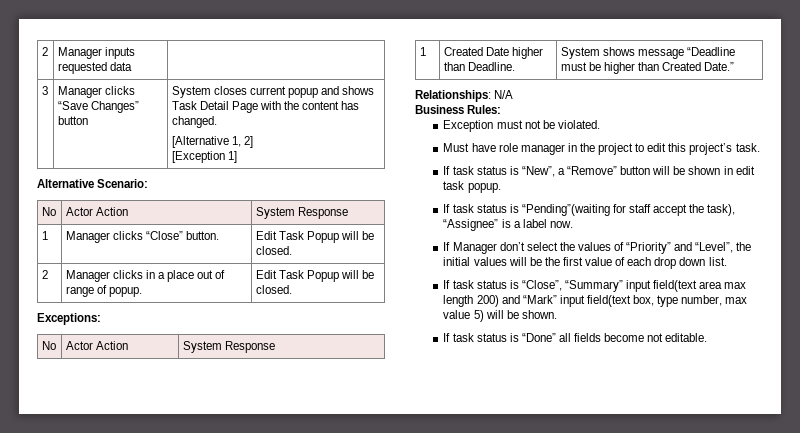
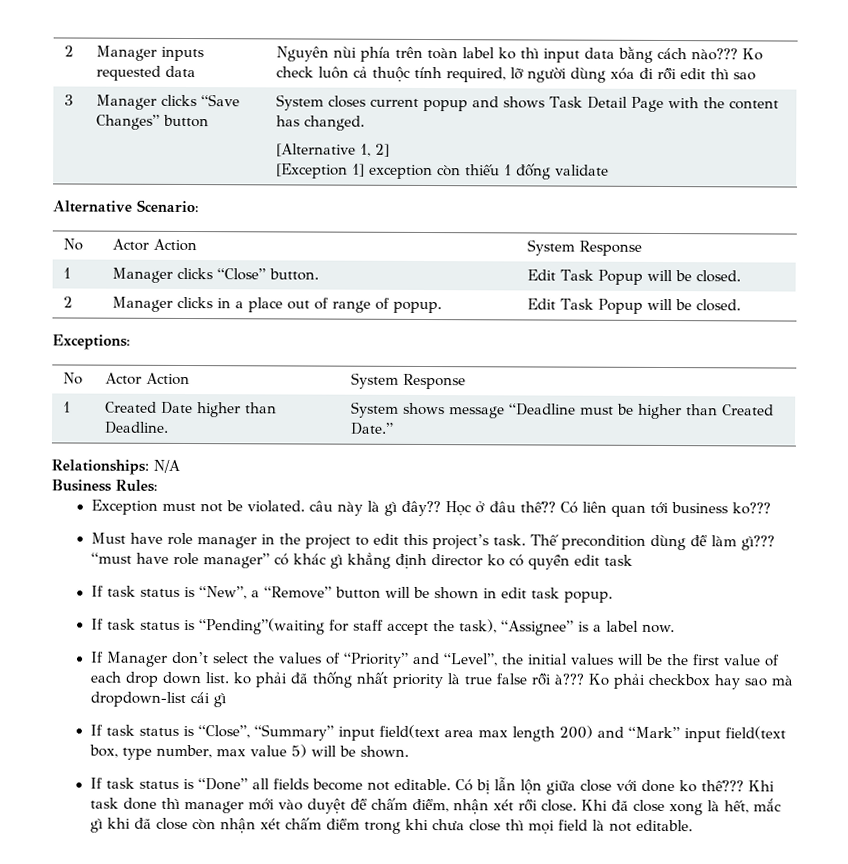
(132, 66) none -> [276,46,764,63] [276,66,757,83] Nguyên nùi phía trên toàn label ko thì input data bằng cách nào??? Ko check luôn cả thuộc tính required, lỡ người dùng xóa đi rồi edit thì sao
(237, 157) none -> [369,163,610,180] exception còn thiếu 1 đống validate
(600, 124) none -> [308,500,771,517] câu này là gì đây?? Học ở đâu thế?? Có liên quan tới business ko???
(760, 147) none -> [529,534,775,551] [90,552,633,570] Thế precondition dùng để làm gì??? “must have role manager” có khác gì khẳng định director ko có quyền edit task
(727, 261) none -> [232,671,793,690] [89,691,227,708] ko phải đã thống nhất priority là true false rồi à??? Ko phải checkbox hay sao mà dropdown-list cái gì
(708, 337) none -> [454,777,775,795] [89,797,782,816] [89,817,693,834] Có bị lẫn lộn giữa close với done ko thế??? Khi task done thì manager mới vào duyệt để chấm điểm, nhận xét rồi close. Khi đã close xong là hết, mắc gì khi đã close còn nhận xét chấm điểm trong khi chưa close thì mọi field là not editable.

